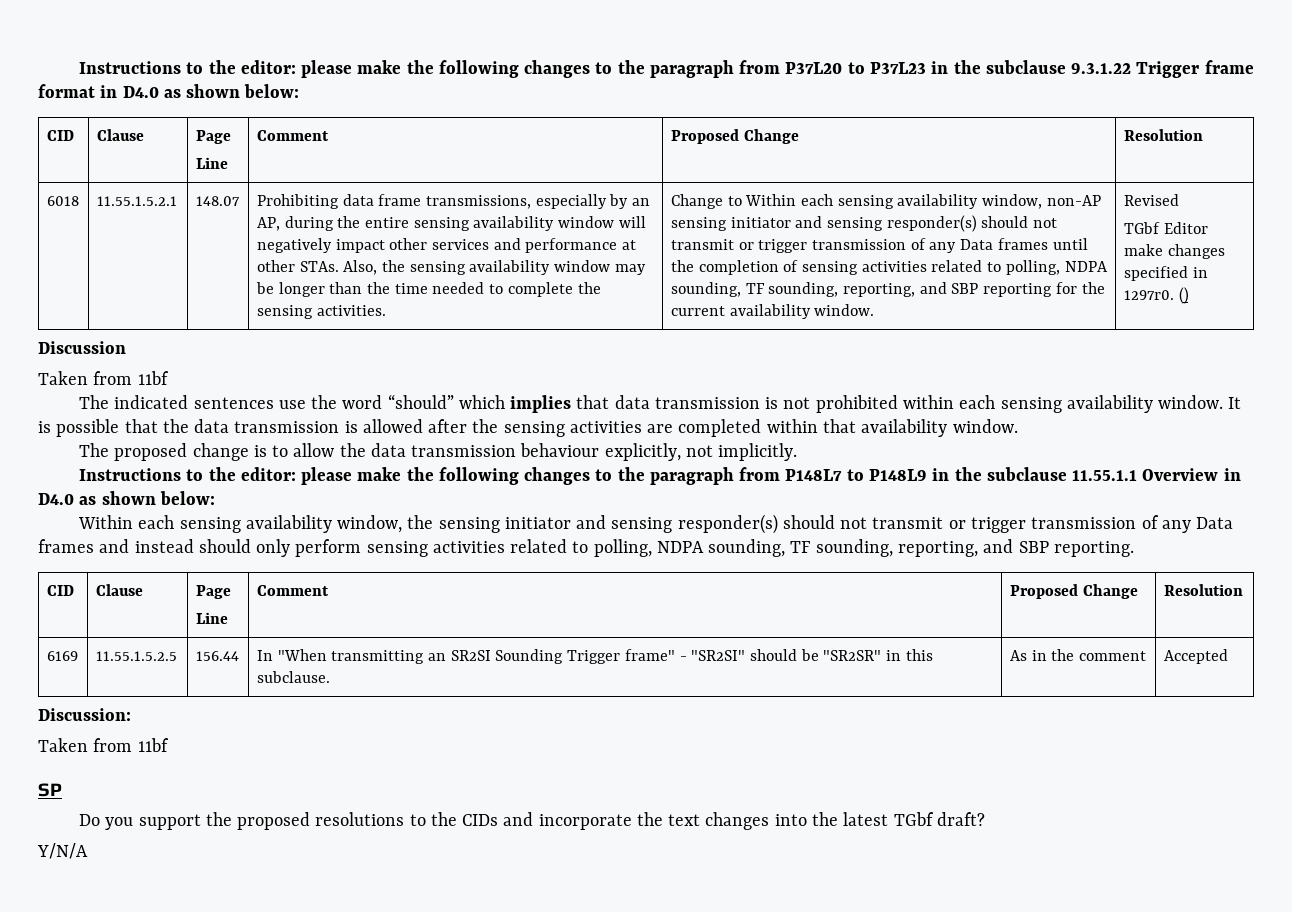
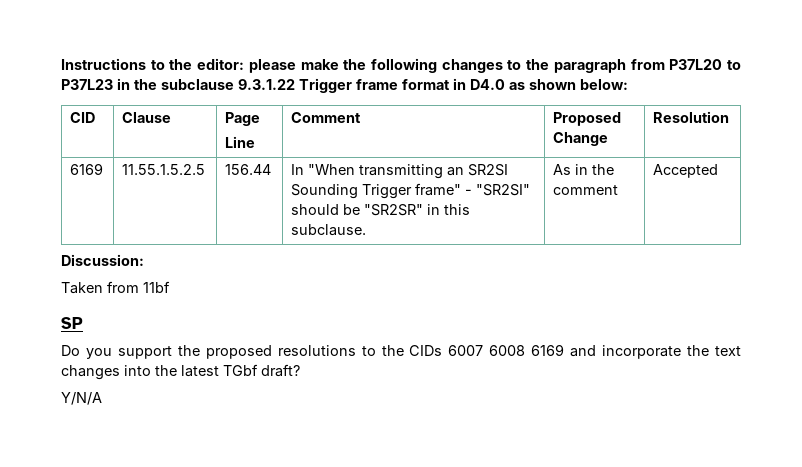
[46,196,79,206] [96,196,177,206] [195,196,240,206] [256,194,651,209] [256,216,646,231] [256,238,637,253] [256,260,646,275] [255,282,601,297] [256,305,386,319] [670,194,1101,209] [670,215,1058,232] [670,238,1088,253] [670,260,1108,275] [670,282,1105,297] [670,304,875,319] [1123,194,1179,206] [1123,222,1208,234] [1123,244,1225,259] [1123,266,1208,281] [1123,287,1189,304] [38,341,126,354] [38,371,169,385] [79,394,1242,413] [38,419,1018,437] [79,443,798,461] [79,467,1241,485] [38,491,215,505] [78,514,1234,534] [38,539,1134,557] [46,585,74,596] [95,584,143,596] [195,585,231,599] [195,612,228,624] [256,585,329,596] [1009,584,1138,599] [1163,584,1243,596] // 6018 | 11.55.1.5.2.1 | 148.07 | Prohibiting data frame transmissions, especially by an AP, during the entire sensing availability window will negatively impact other services and performance at other STAs. Also, the sensing availability window may be longer than the time needed to complete the sensing activities. | Change to Within each sensing availability window, non-AP sensing initiator and sensing responder(s) should not transmit or trigger transmission of any Data frames until the completion of sensing activities related to polling, NDPA sounding, TF sounding, reporting, and SBP reporting for the current availability window. | Revised // TGbf Editor make changes specified in 1297r0. () // Discussion // Taken from 11bf // The indicated sentences use the word “should” which implies that data transmission is not prohibited within each sensing availability window. It is possible that the data transmission is allowed after the sensing activities are completed within that availability window. // The proposed change is to allow the data transmission behaviour explicitly, not implicitly. // Instructions to the editor: please make the following changes to the paragraph from P148L7 to P148L9 in the subclause 11.55.1.1 Overview in D4.0 as shown below: // Within each sensing availability window, the sensing initiator and sensing responder(s) should not transmit or trigger transmission of any Data frames and instead should only perform sensing activities related to polling, NDPA sounding, TF sounding, reporting, and SBP reporting. // CID | Clause | Page // Line | Comment | Proposed Change | Resolution -> (730, 117) none
(499, 820) none -> [448,344,565,356] 6007 6008 6169

